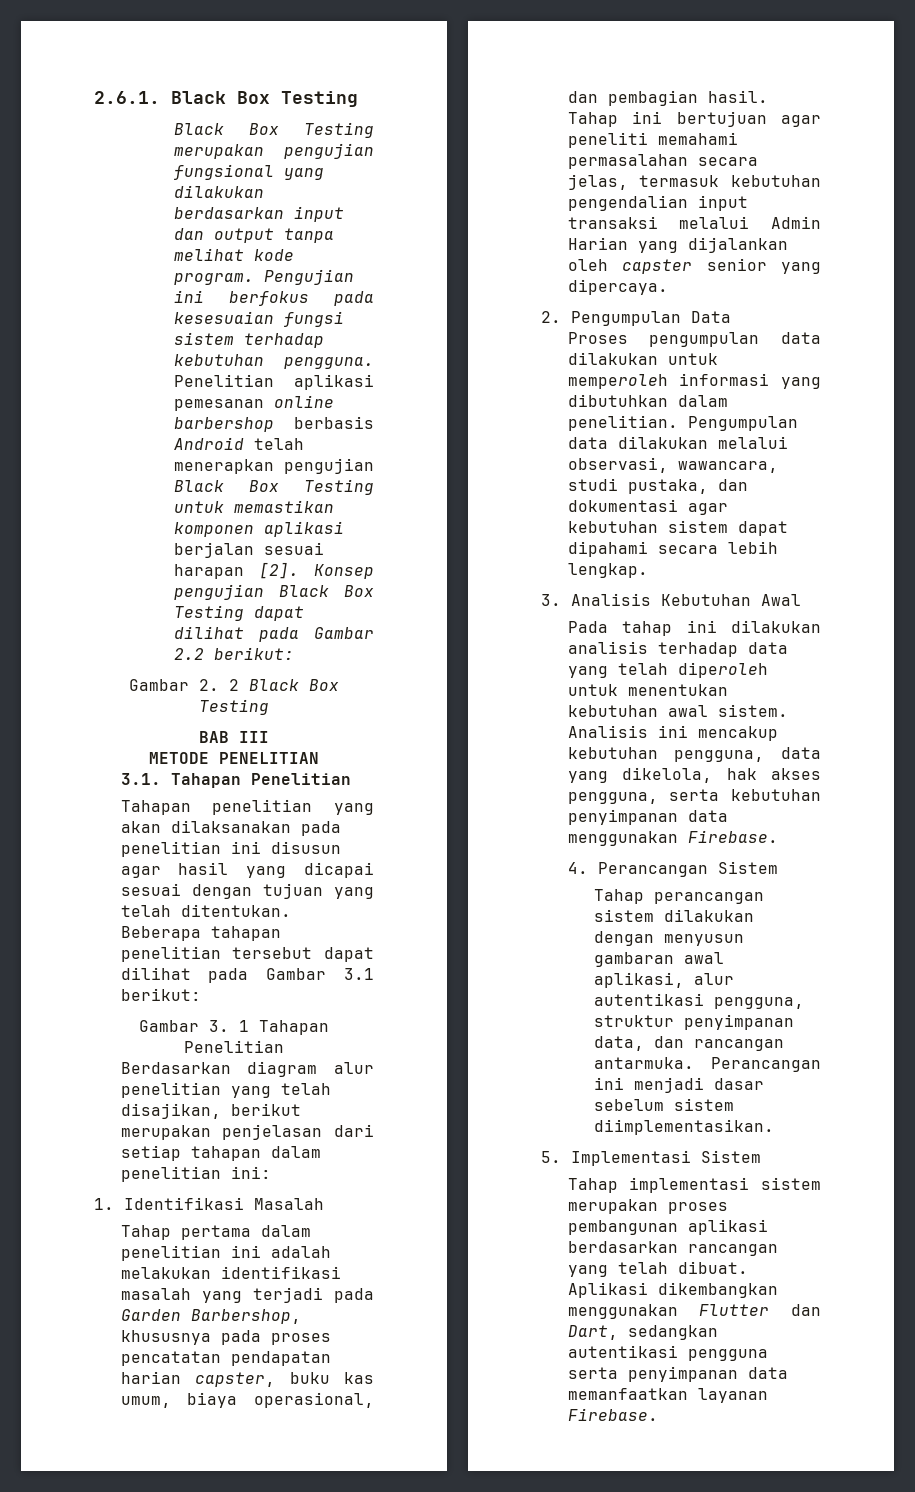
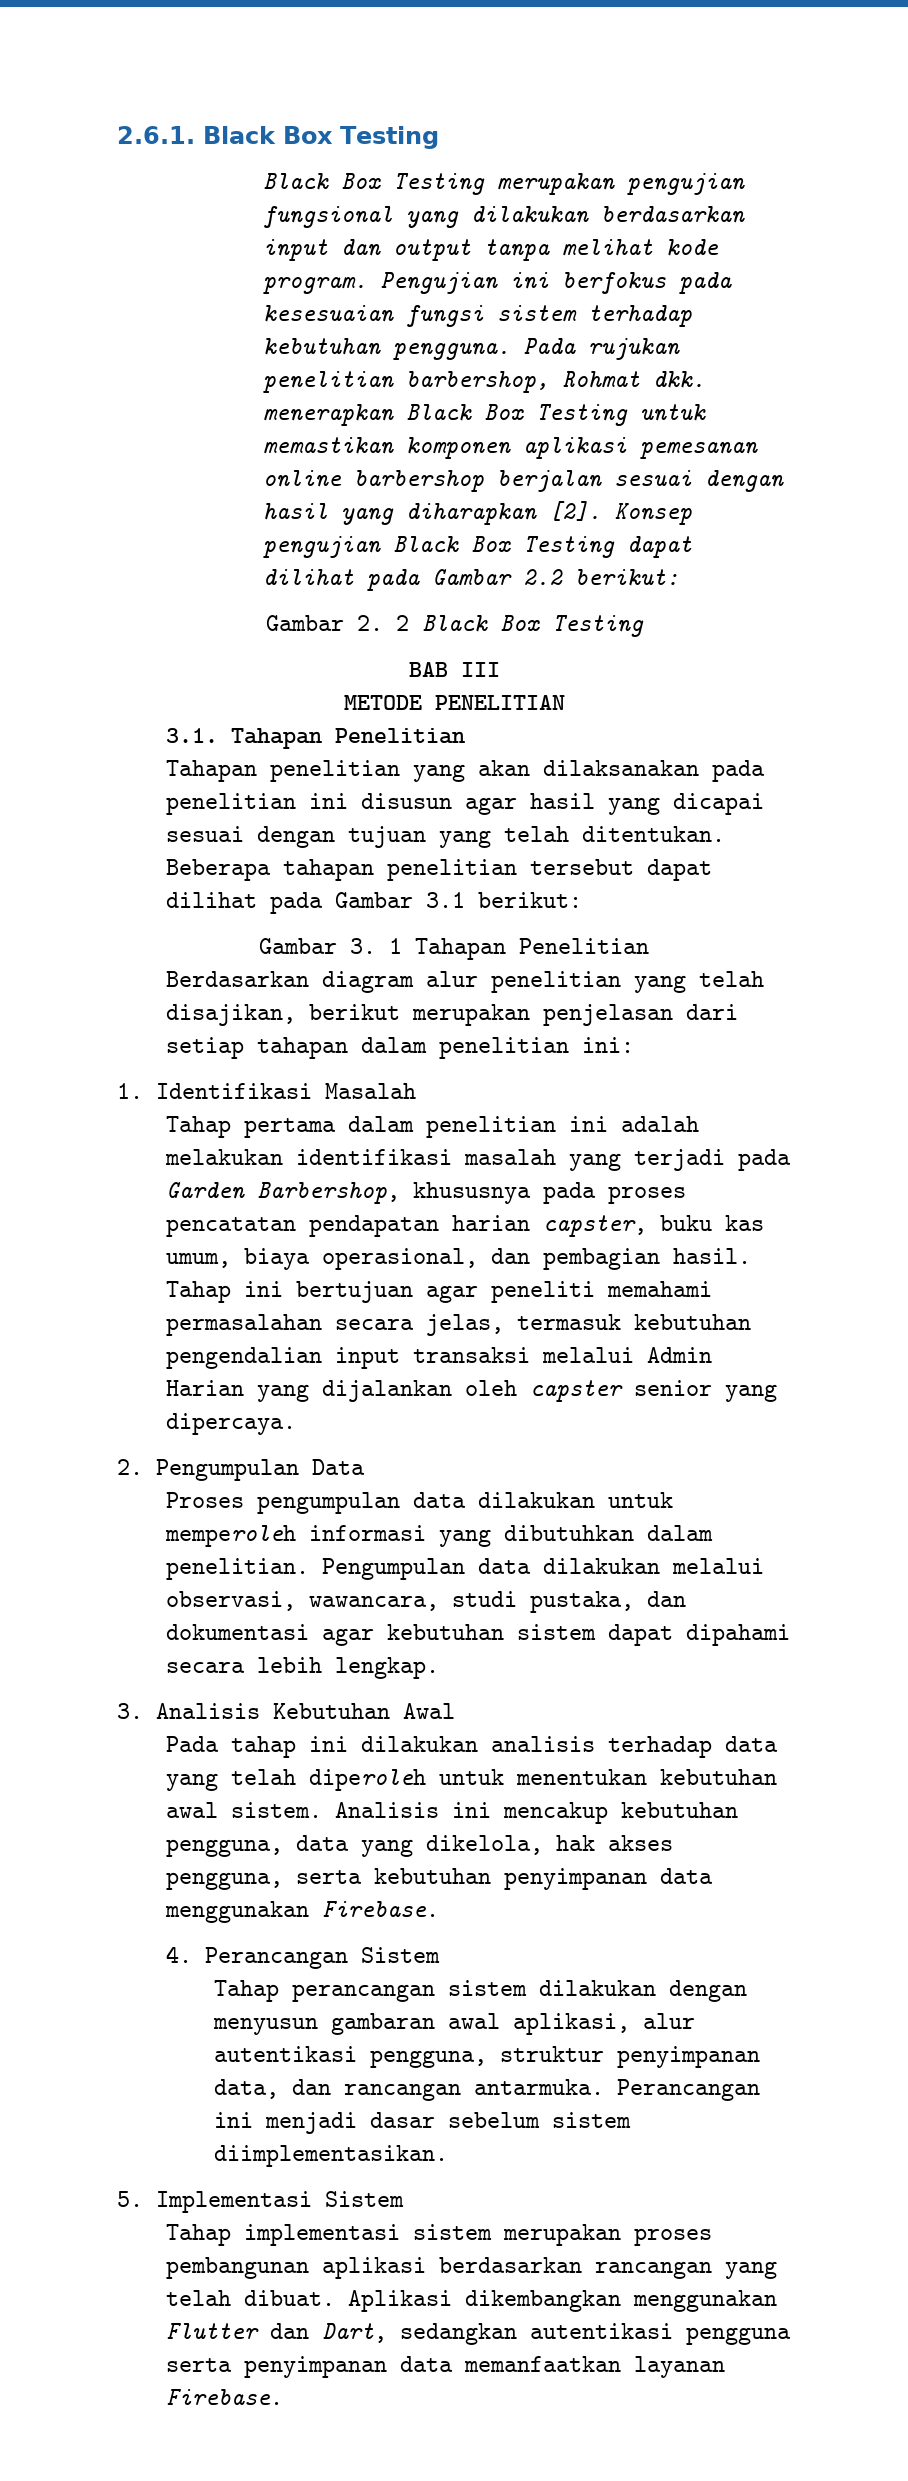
[173,374,374,390] [173,395,334,411] [173,416,374,432] [173,437,304,450] [173,458,374,474] Penelitian aplikasi pemesanan online barbershop berbasis Android telah menerapkan pengujian -> [522,338,680,360] [262,371,705,393] [262,404,394,426] Pada rujukan penelitian barbershop, Rohmat dkk. menerapkan
[173,542,324,558] [173,564,244,579] berjalan sesuai harapan -> [639,442,758,459] [262,470,784,492] [262,503,537,525] pemesanan online barbershop berjalan sesuai dengan hasil yang diharapkan

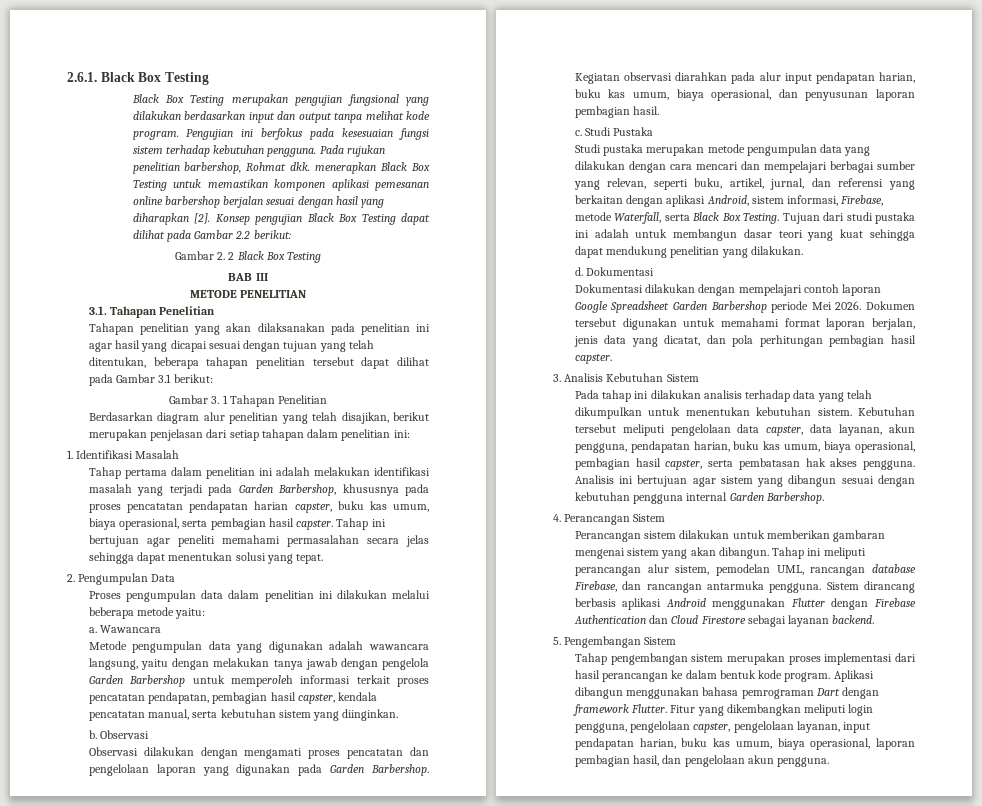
[360,793,452,809] disusun -> (430, 328) none
[581,826,725,842] [165,859,271,881] ditentukan. Beberapa -> [88,357,199,369] ditentukan, beberapa
[490,1248,751,1270] dan pembagian hasil. -> [182,518,334,530] serta pembagian hasil capster.
[425,1314,751,1336] [165,1347,712,1369] [165,1380,777,1402] [165,1413,296,1435] jelas, termasuk kebutuhan pengendalian input transaksi melalui Admin Harian yang dijalankan oleh capster senior yang dipercaya. -> [405,535,429,547] [88,552,324,564] jelas sehingga dapat menentukan solusi yang tepat.
[477,1492,673,1508] [164,1525,713,1547] [165,1558,764,1580] [165,1591,686,1613] [165,1624,790,1646] [165,1657,439,1679] dilakukan untuk memperoleh informasi yang dibutuhkan dalam penelitian. Pengumpulan data dilakukan melalui observasi, wawancara, studi pustaka, dan dokumentasi agar kebutuhan sistem dapat dipahami secara lebih lengkap. -> [228,590,430,602] [88,607,206,619] [88,625,162,633] [88,641,429,653] [88,658,429,670] [88,675,429,687] [88,692,378,704] [88,709,399,721] [88,730,150,739] [88,747,429,759] [88,764,429,776] [574,72,915,84] [574,89,915,101] [574,106,660,118] [574,127,654,136] [574,144,871,156] [574,161,915,173] [573,178,915,190] [574,195,884,207] [574,212,915,224] [574,229,915,241] [574,246,803,258] [574,267,655,276] [574,284,882,296] [574,301,915,313] [574,318,915,330] [573,335,916,347] [574,353,612,364] dalam penelitian ini dilakukan melalui beberapa metode yaitu: // a. Wawancara // Metode pengumpulan data yang digunakan adalah wawancara langsung, yaitu dengan melakukan tanya jawab dengan pengelola Garden Barbershop untuk memperoleh informasi terkait proses pencatatan pendapatan, pembagian hasil capster, kendala pencatatan manual, serta kebutuhan sistem yang diinginkan. // b. Observasi // Observasi dilakukan dengan mengamati proses pencatatan dan pengelolaan laporan yang digunakan pada Garden Barbershop. Kegiatan observasi diarahkan pada alur input pendapatan harian, buku kas umum, biaya operasional, dan penyusunan laporan pembagian hasil. // c. Studi Pustaka // Studi pustaka merupakan metode pengumpulan data yang dilakukan dengan cara mencari dan mempelajari berbagai sumber yang relevan, seperti buku, artikel, jurnal, dan referensi yang berkaitan dengan aplikasi Android, sistem informasi, Firebase, metode Waterfall, serta Black Box Testing. Tujuan dari studi pustaka ini adalah untuk membangun dasar teori yang kuat sehingga dapat mendukung penelitian yang dilakukan. // d. Dokumentasi // Dokumentasi dilakukan dengan mempelajari contoh laporan Google Spreadsheet Garden Barbershop periode Mei 2026. Dokumen tersebut digunakan untuk memahami format laporan berjalan, jenis data yang dicatat, dan pola perhitungan pembagian hasil capster.
[403,1703,455,1719] Awal -> [666,374,699,382] Sistem
[308,1769,426,1791] diperoleh -> [574,407,642,419] dikumpulkan
[165,1802,738,1824] [165,1835,673,1857] [165,1868,713,1890] [164,1901,439,1923] [165,1946,440,1969] [214,1980,748,2002] [213,2013,696,2035] [214,2046,761,2068] [214,2079,761,2101] [214,2112,632,2134] [214,2145,449,2167] awal sistem. Analisis ini mencakup kebutuhan pengguna, data yang dikelola, hak akses pengguna, serta kebutuhan penyimpanan data menggunakan Firebase. // 4. Perancangan Sistem // Tahap perancangan sistem dilakukan dengan menyusun gambaran awal aplikasi, alur autentikasi pengguna, struktur penyimpanan data, dan rancangan antarmuka. Perancangan ini menjadi dasar sebelum sistem diimplementasikan. -> [817,407,915,416] [574,424,915,436] [574,441,915,453] [574,458,915,470] [574,475,915,487] [574,492,824,504] [553,514,666,525] [574,530,886,542] [574,547,866,559] [574,564,916,576] [573,581,915,593] [574,598,916,610] [573,615,875,627] sistem. Kebutuhan tersebut meliputi pengelolaan data capster, data layanan, akun pengguna, pendapatan harian, buku kas umum, biaya operasional, pembagian hasil capster, serta pembatasan hak akses pengguna. Analisis ini bertujuan agar sistem yang dibangun sesuai dengan kebutuhan pengguna internal Garden Barbershop. // 4. Perancangan Sistem // Perancangan sistem dilakukan untuk memberikan gambaran mengenai sistem yang akan dibangun. Tahap ini meliputi perancangan alur sistem, pemodelan UML, rancangan database Firebase, dan rancangan antarmuka pengguna. Sistem dirancang berbasis aplikasi Android menggunakan Flutter dengan Firebase Authentication dan Cloud Firestore sebagai layanan backend.
[156,2191,404,2213] [165,2224,400,2246] Implementasi Sistem // Tahap implementasi -> [564,636,677,648] [574,653,688,665] Pengembangan Sistem // Tahap pengembangan
[165,2257,777,2279] [165,2290,777,2312] [165,2323,791,2345] [165,2356,725,2378] [165,2389,283,2405] pembangunan aplikasi berdasarkan rancangan yang telah dibuat. Aplikasi dikembangkan menggunakan Flutter dan Dart, sedangkan autentikasi pengguna serta penyimpanan data memanfaatkan layanan Firebase. -> [824,653,916,665] [574,670,874,682] [574,687,880,699] [572,704,874,716] [574,721,871,733] [574,738,915,750] [574,755,830,767] implementasi dari hasil perancangan ke dalam bentuk kode program. Aplikasi dibangun menggunakan bahasa pemrograman Dart dengan framework Flutter. Fitur yang dikembangkan meliputi login pengguna, pengelolaan capster, pengelolaan layanan, input pendapatan harian, buku kas umum, biaya operasional, laporan pembagian hasil, dan pengelolaan akun pengguna.

